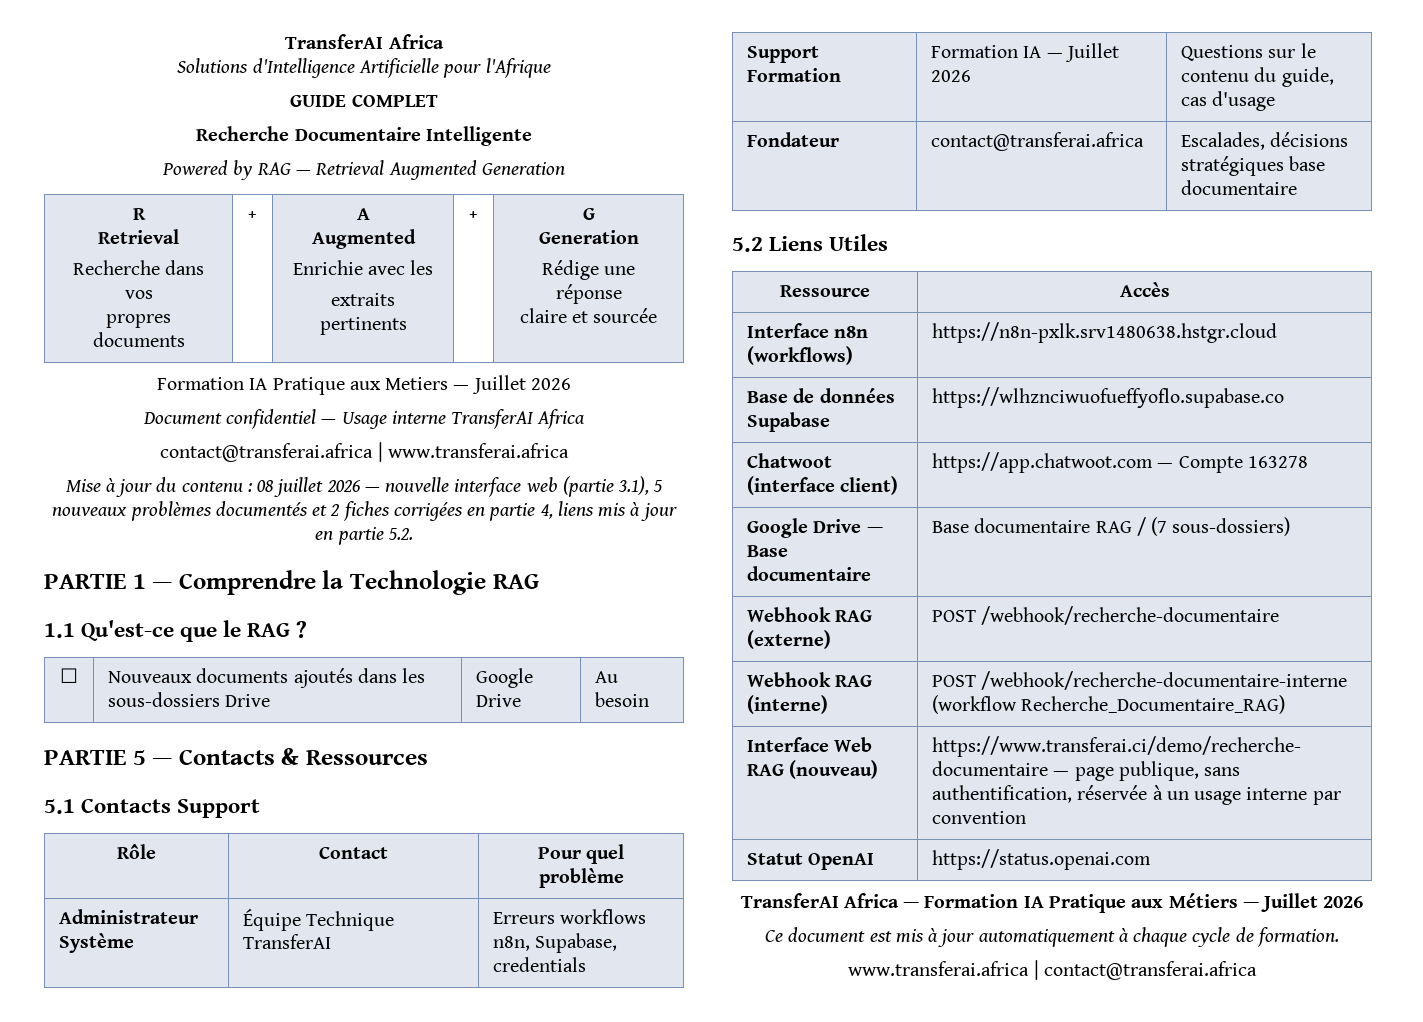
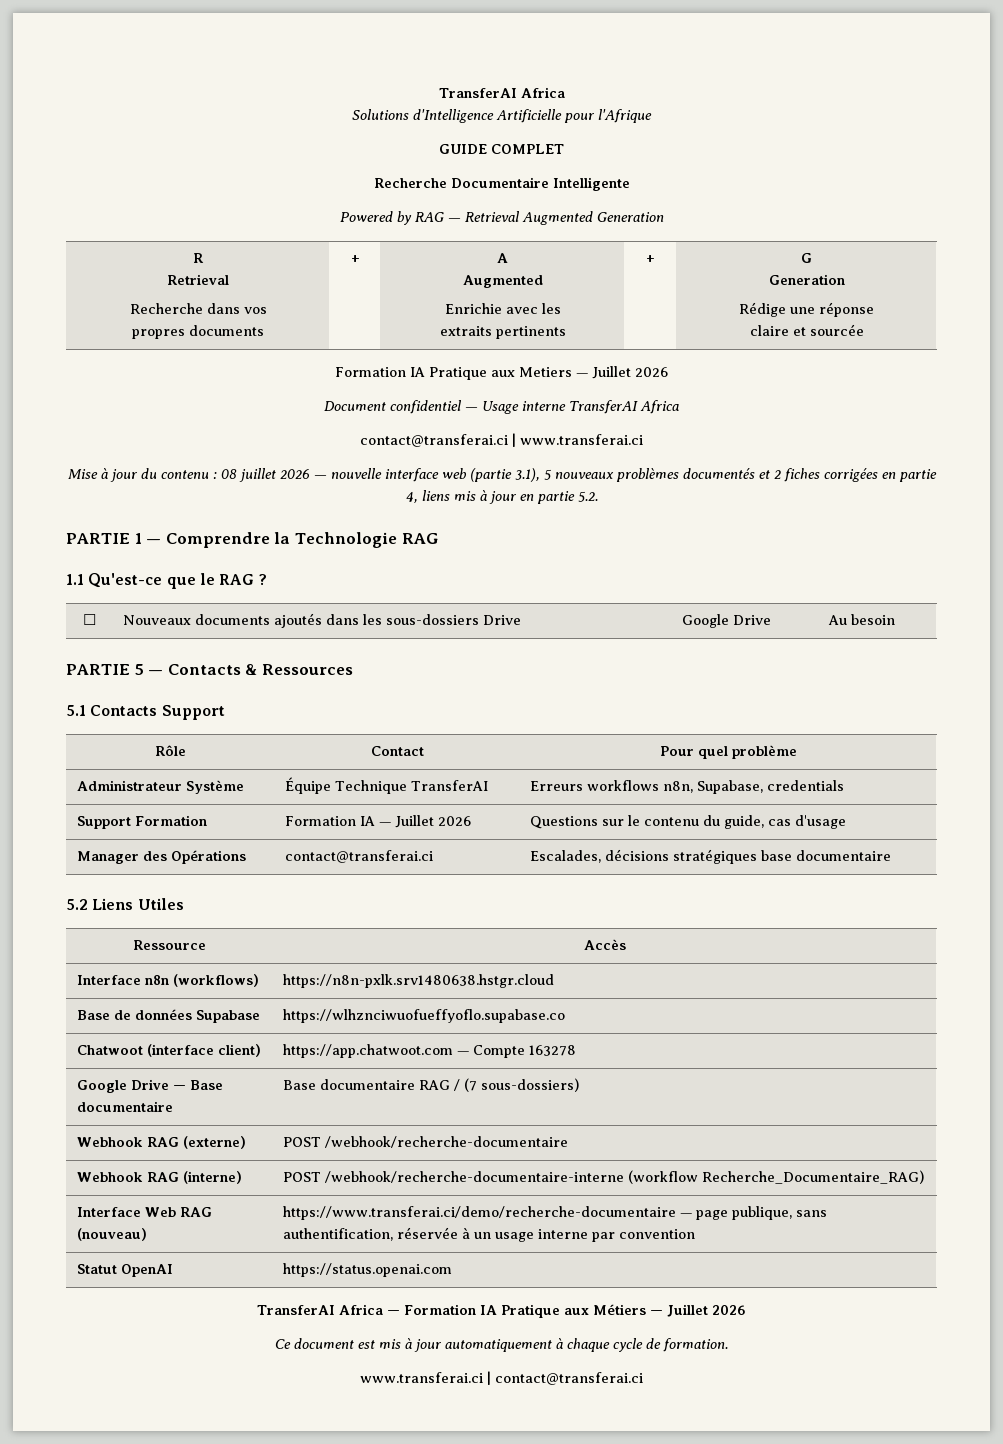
[160,442,569,462] contact@transferai.africa | www.transferai.africa -> [360,433,643,447] contact@transferai.ci | www.transferai.ci
[747,132,840,147] [931,132,1145,151] Fondateur | contact@transferai.africa -> [76,850,246,864] [284,850,433,863] Manager des Opérations | contact@transferai.ci
[848,960,1257,980] www.transferai.africa | contact@transferai.africa -> [360,1371,643,1385] www.transferai.ci | contact@transferai.ci

